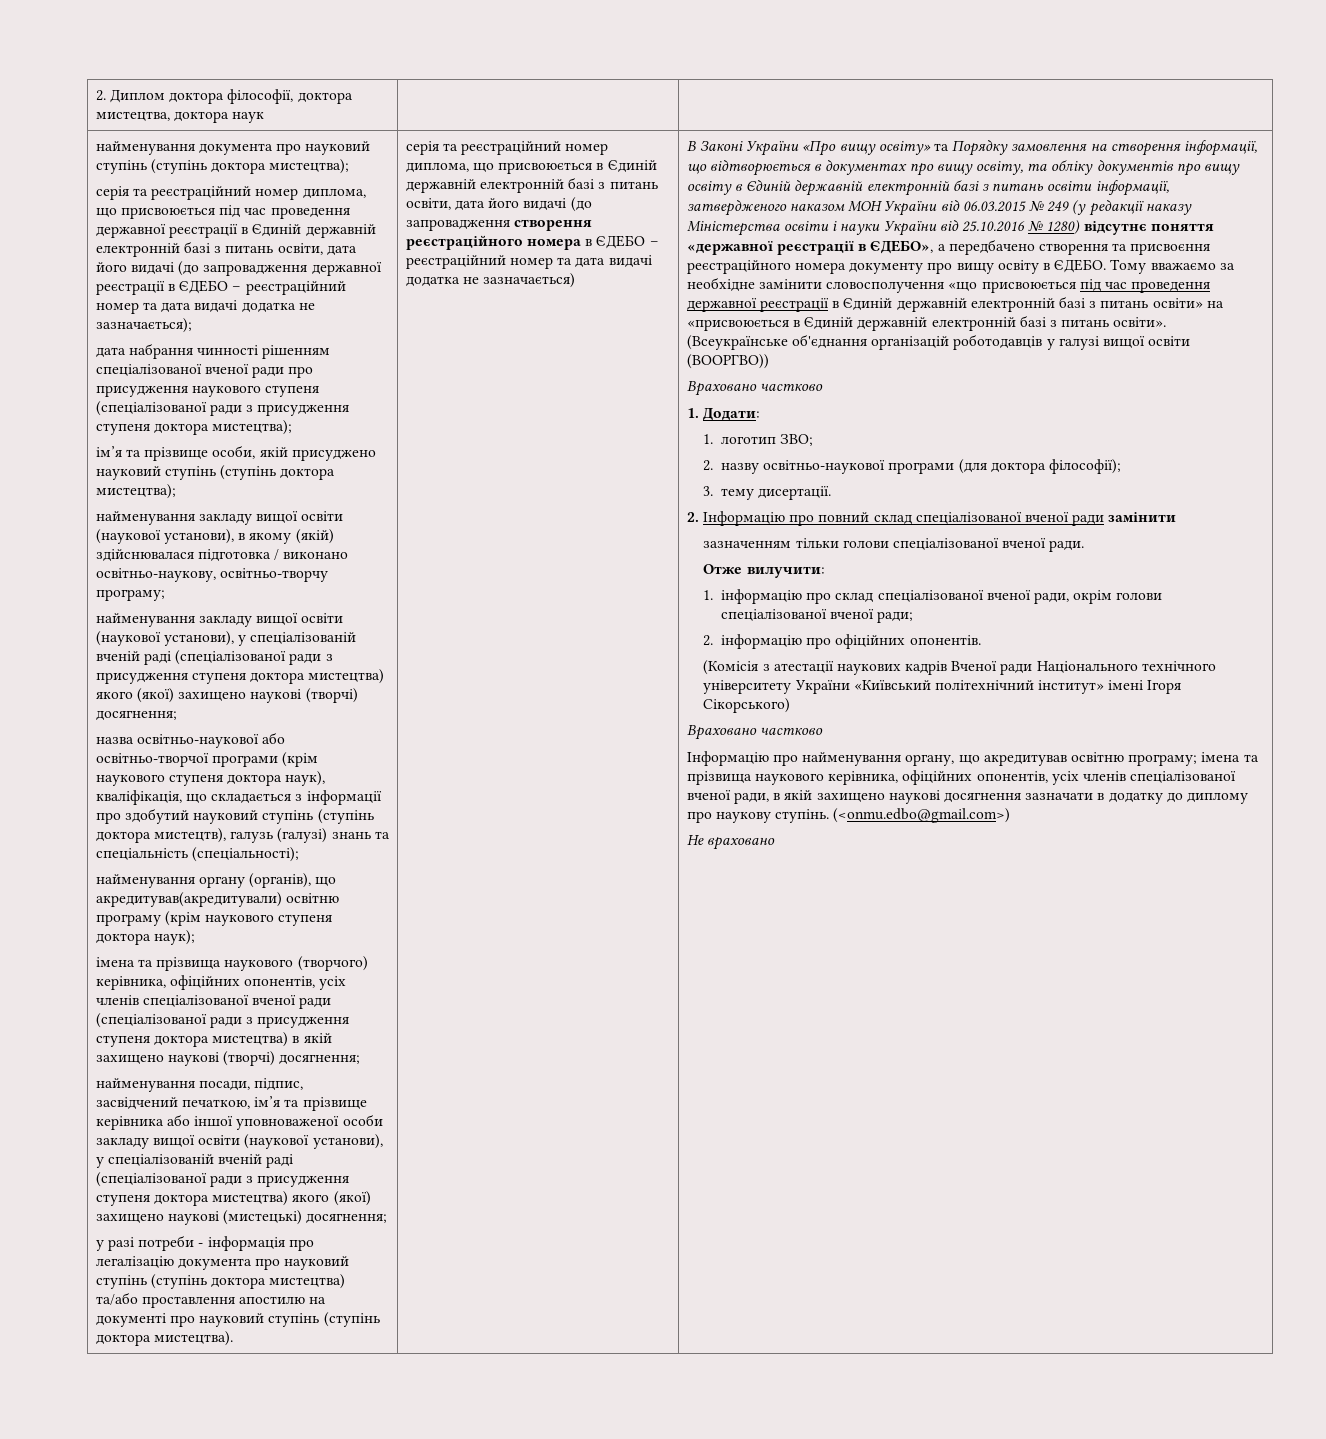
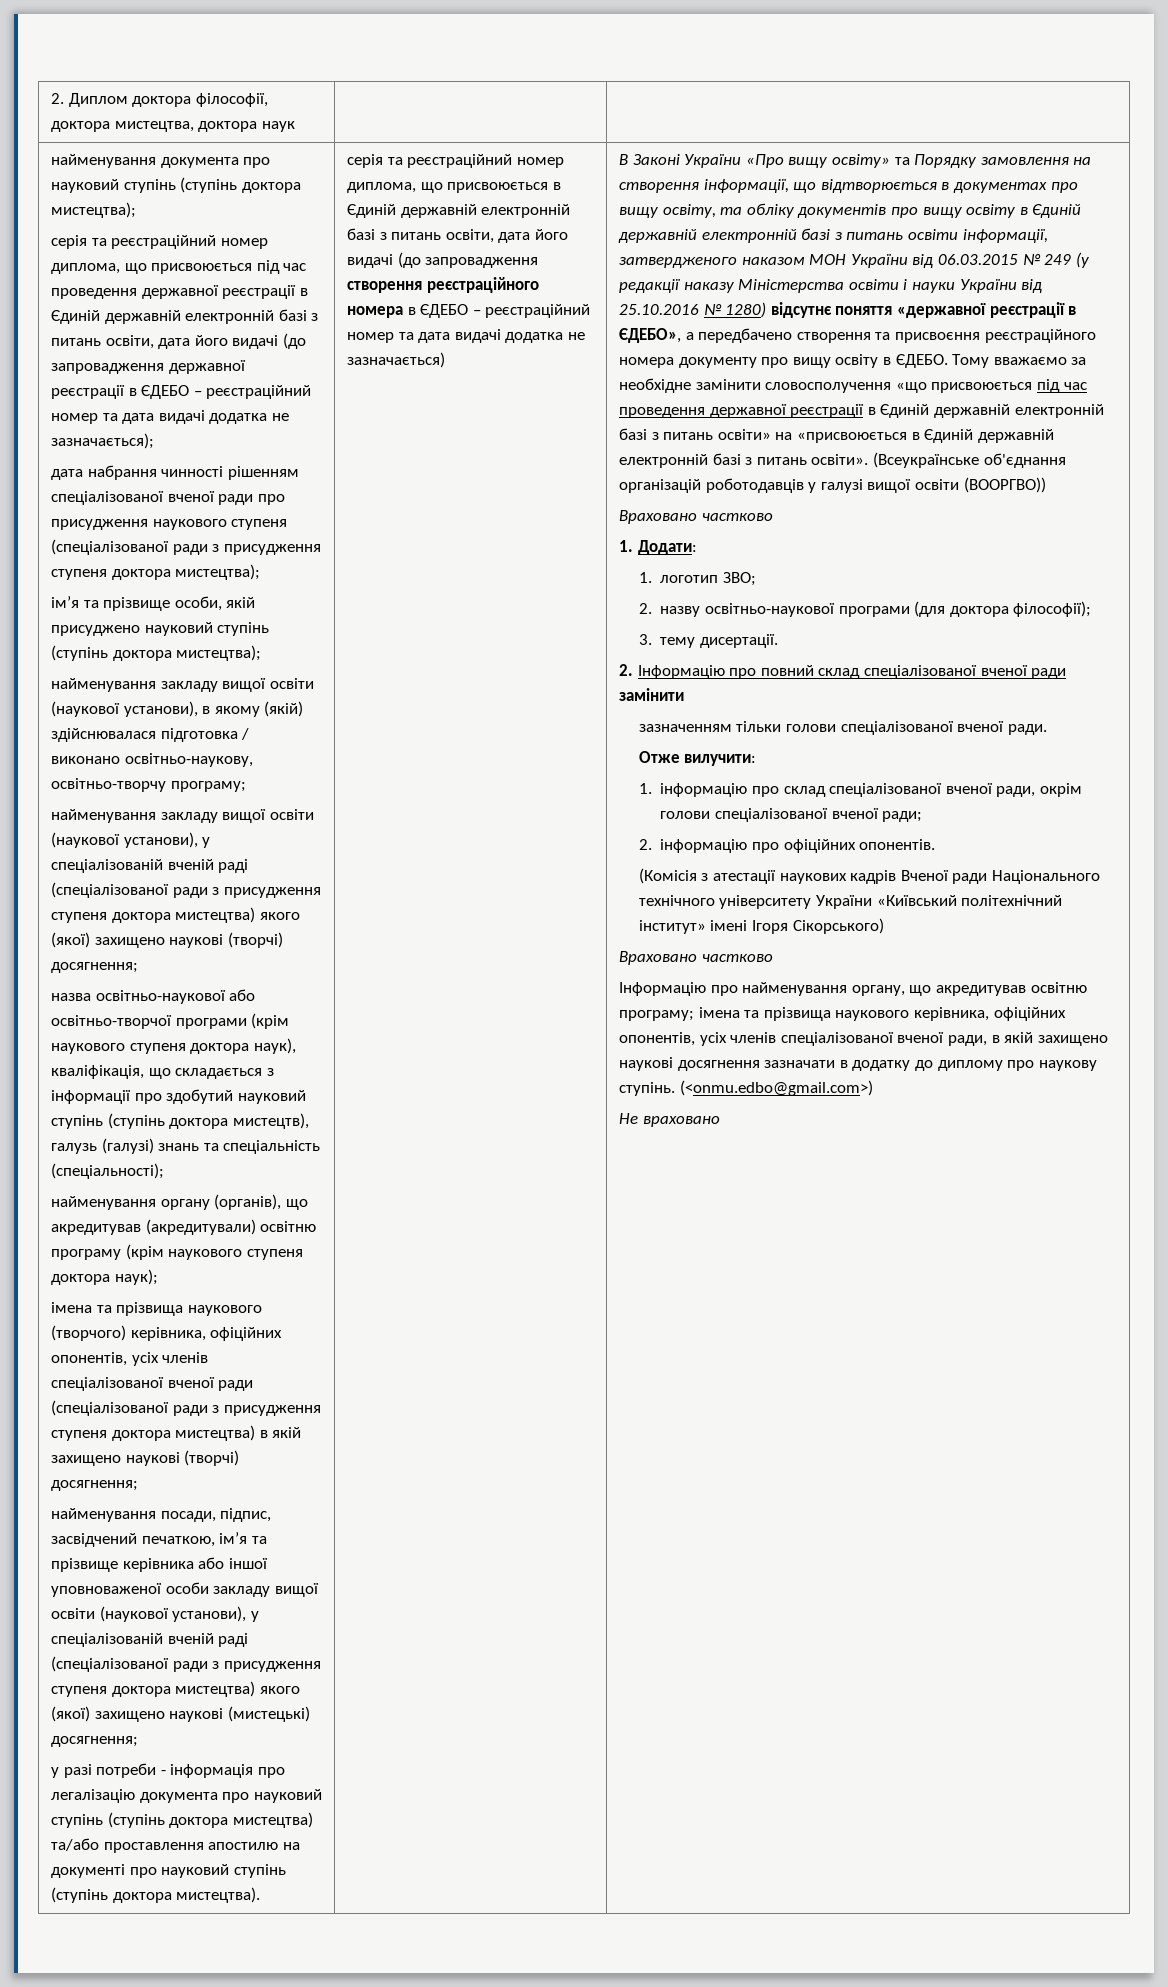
[95,892,282,907] акредитував(акредитували) -> [51,1219,256,1235] акредитував (акредитували)

